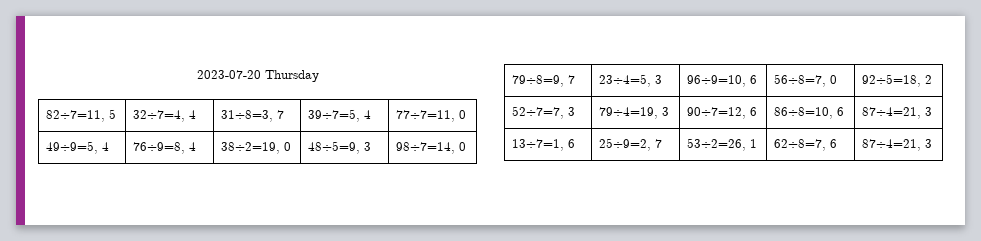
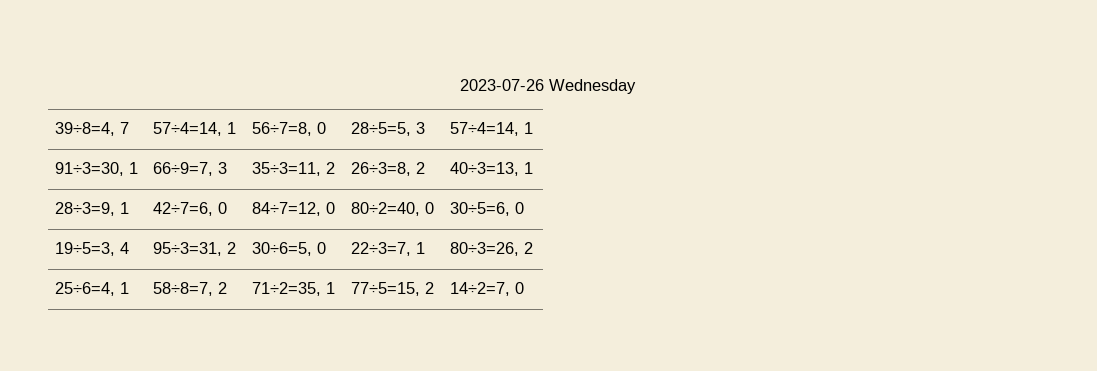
[196,70,319,82] [46,109,117,122] [133,110,197,122] [221,110,285,122] [308,109,372,122] [396,110,467,122] [46,141,110,154] [133,142,197,154] [221,142,292,154] [308,141,372,154] [396,142,467,154] [512,75,576,87] [599,74,663,87] [687,75,758,87] [774,74,838,87] [862,74,933,87] [512,106,576,119] [599,107,670,119] [687,107,758,119] [774,107,845,119] [862,107,933,119] [512,139,576,151] [599,138,663,151] [687,138,758,151] [774,139,838,151] [862,139,933,151] 2023-07-20 Thursday // 82÷7=11, 5 | 32÷7=4, 4 | 31÷8=3, 7 | 39÷7=5, 4 | 77÷7=11, 0 // 49÷9=5, 4 | 76÷9=8, 4 | 38÷2=19, 0 | 48÷5=9, 3 | 98÷7=14, 0 // 79÷8=9, 7 | 23÷4=5, 3 | 96÷9=10, 6 | 56÷8=7, 0 | 92÷5=18, 2 // 52÷7=7, 3 | 79÷4=19, 3 | 90÷7=12, 6 | 86÷8=10, 6 | 87÷4=21, 3 // 13÷7=1, 6 | 25÷9=2, 7 | 53÷2=26, 1 | 62÷8=7, 6 | 87÷4=21, 3 -> [460,79,636,94] [55,122,130,136] [153,122,237,136] [252,122,327,136] [351,122,426,136] [450,122,534,136] [55,162,139,176] [153,162,228,176] [252,162,336,176] [351,162,426,176] [450,162,534,176] [55,202,130,216] [153,202,228,216] [252,202,336,216] [351,202,435,216] [450,202,525,216] [55,242,130,256] [153,242,237,256] [252,242,327,256] [351,242,426,256] [450,242,534,256] [55,282,130,296] [153,282,228,296] [252,282,336,296] [351,282,435,296] [450,282,525,296] 2023-07-26 Wednesday // 39÷8=4, 7 | 57÷4=14, 1 | 56÷7=8, 0 | 28÷5=5, 3 | 57÷4=14, 1 // 91÷3=30, 1 | 66÷9=7, 3 | 35÷3=11, 2 | 26÷3=8, 2 | 40÷3=13, 1 // 28÷3=9, 1 | 42÷7=6, 0 | 84÷7=12, 0 | 80÷2=40, 0 | 30÷5=6, 0 // 19÷5=3, 4 | 95÷3=31, 2 | 30÷6=5, 0 | 22÷3=7, 1 | 80÷3=26, 2 // 25÷6=4, 1 | 58÷8=7, 2 | 71÷2=35, 1 | 77÷5=15, 2 | 14÷2=7, 0

